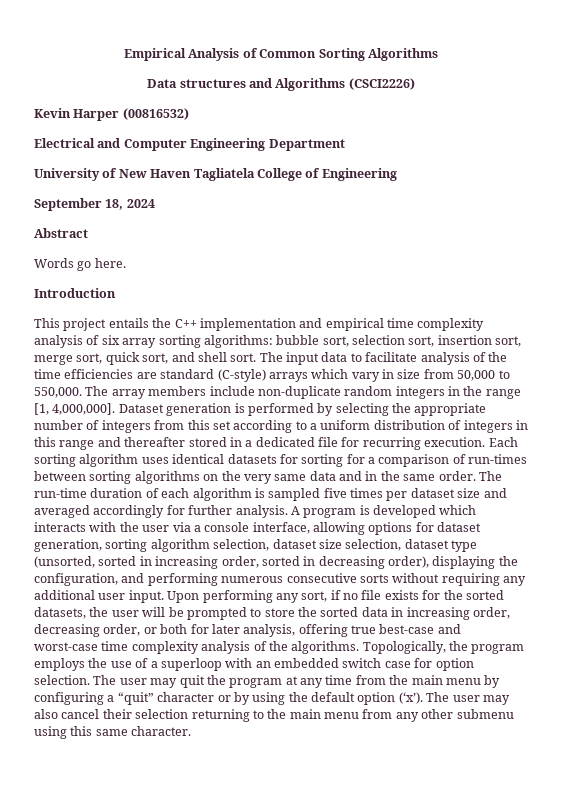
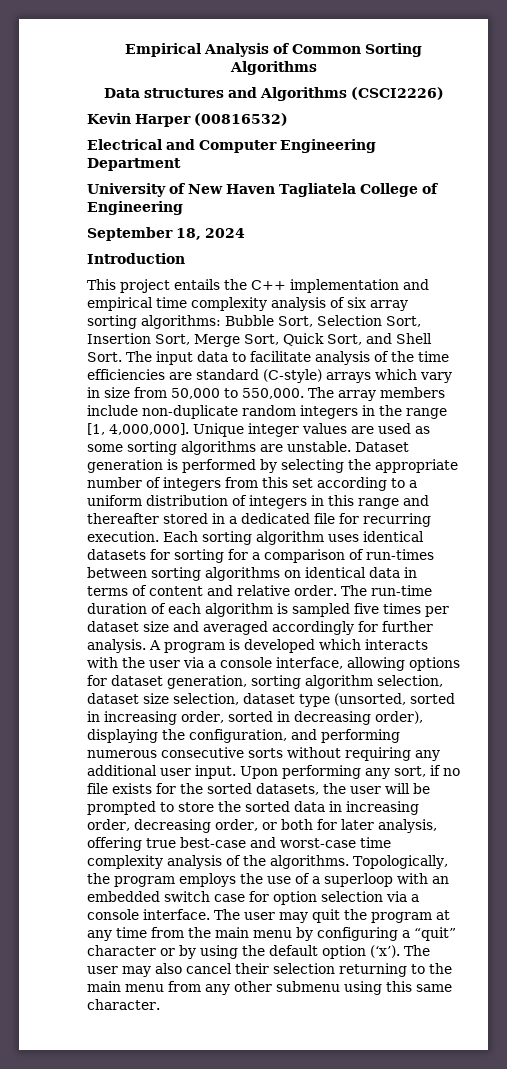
[34,228,88,238] [34,258,126,271] // Abstract // Words go here. -> (245, 233) none
[276,335,522,347] [34,352,257,365] bubble sort, selection sort, insertion sort, merge sort, quick sort, and shell sort. -> [225,315,421,327] [87,333,432,347] [87,352,122,362] Bubble Sort, Selection Sort, Insertion Sort, Merge Sort, Quick Sort, and Shell Sort.
(116, 409) none -> [193,423,430,437] [87,441,351,455] Unique integer values are used as some sorting algorithms are unstable.
[221,471,436,484] the very same data and in the same -> [305,567,417,578] [87,585,290,596] identical data in terms of content and relative
[34,675,90,685] selection. -> [321,891,419,902] [87,909,210,920] selection via a console interface.

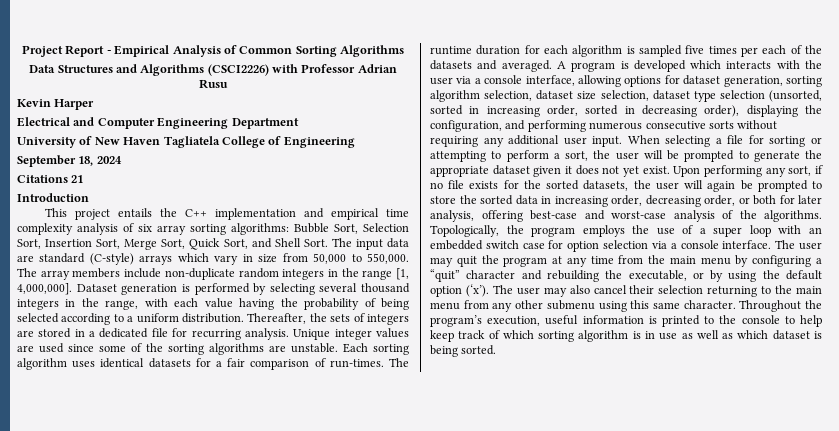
(125, 50) none -> [22,45,111,57] Project Report -
[143,88,224,98] structures -> [57,65,113,73] Structures
(444, 93) none -> [272,64,397,73] [199,79,228,89] with Professor Adrian Rusu
[194,113,288,126] (00816532) -> (95, 104) none
(245, 233) none -> [17,175,84,183] // Citations 21
[232,351,449,365] [87,369,165,380] to facilitate analysis of the time efficiencies -> (409, 243) none
[193,423,430,437] [87,441,351,455] Unique integer values are used as some sorting algorithms are unstable. -> (72, 289) none
[348,459,458,473] [87,477,417,491] [87,495,429,509] [87,513,159,524] the appropriate number of integers from this set according to a uniform distribution of integers in this range and thereafter -> [319,283,410,293] [17,298,409,310] [17,313,409,325] [17,330,34,337] several thousand integers in the range, with each value having the probability of being selected according to a uniform distribution. Thereafter, the sets of integers are
[87,531,159,542] execution. -> [244,328,410,340] [17,343,338,355] analysis. Unique integer values are used since some of the sorting algorithms are unstable.
[174,549,434,563] [87,567,417,581] [87,585,432,596] [87,603,166,614] sorting for a comparison of run-times between sorting algorithms on identical data in terms of content and relative order. The run-time duration of -> [215,358,409,370] [430,45,540,55] a fair comparison of run-times. The runtime duration for
[87,621,433,635] [87,639,146,653] dataset size and averaged accordingly for further analysis. -> [762,45,822,54] [430,60,552,72] each of the datasets and averaged.
(330, 700) none -> [719,90,765,99] selection
(236, 772) none -> [627,135,822,147] [430,150,822,162] [430,165,670,177] When selecting a file for sorting or attempting to perform a sort, the user will be prompted to generate the appropriate dataset given it does not yet exist.
(410, 788) none -> [707,181,736,192] again
[146,838,176,848] true -> (523, 216) none
[360,837,391,848] [87,855,163,869] time complexity -> (666, 215) none
[324,873,393,887] superloop -> [713,225,771,237] super loop
(156, 950) none -> [521,270,687,282] and rebuilding the executable,
(160, 1004) none -> [739,300,822,312] [430,315,822,327] [430,330,822,342] [430,345,497,357] Throughout the program’s execution, useful information is printed to the console to help keep track of which sorting algorithm is in use as well as which dataset is being sorted.

